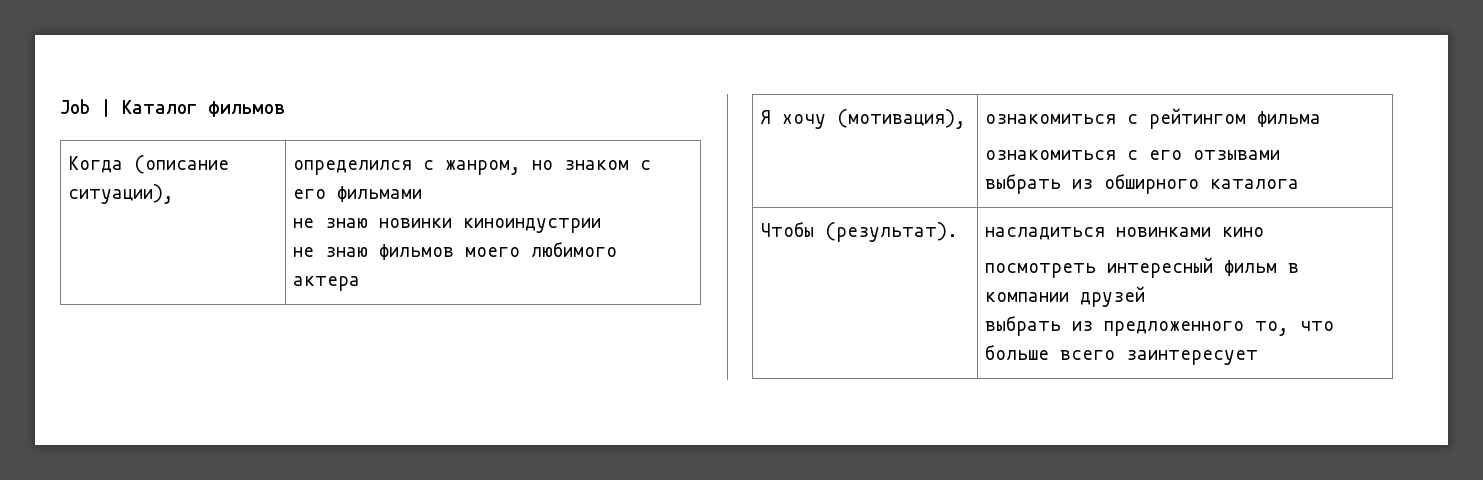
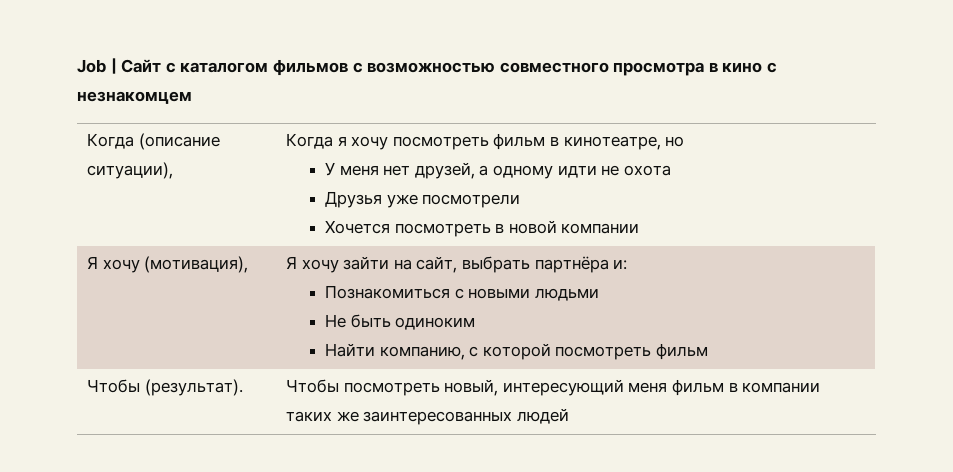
[122,100,285,117] [67,155,229,174] [67,184,174,204] [292,160,651,175] [292,186,422,202] [292,218,601,233] [292,242,617,260] [292,276,360,291] [759,109,966,129] [984,108,1321,129] [984,150,1280,160] [984,174,1299,194] [759,222,958,242] [984,227,1264,240] [984,257,1299,278] [984,286,1145,307] [984,316,1334,336] [984,345,1258,365] Каталог фильмов // Когда (описание ситуации), | определился с жанром, но знаком с его фильмами // не знаю новинки киноиндустрии // не знаю фильмов моего любимого актера // Я хочу (мотивация), | ознакомиться с рейтингом фильма // ознакомиться с его отзывами // выбрать из обширного каталога // Чтобы (результат). | насладиться новинками кино // посмотреть интересный фильм в компании друзей // выбрать из предложенного то, что больше всего заинтересует -> [121,59,778,76] [77,91,192,104] [87,133,220,150] [87,162,174,179] [286,133,685,150] [324,162,671,179] [324,191,521,208] [324,220,640,237] [87,256,249,273] [286,256,628,273] [324,285,599,301] [324,314,476,330] [324,343,708,360] [87,379,243,396] [286,379,821,396] [286,408,569,425] Сайт с каталогом фильмов с возможностью совместного просмотра в кино с незнакомцем // Когда (описание ситуации), | Когда я хочу посмотреть фильм в кинотеатре, но // У меня нет друзей, а одному идти не охота // Друзья уже посмотрели // Хочется посмотреть в новой компании // Я хочу (мотивация), | Я хочу зайти на сайт, выбрать партнёра и: // Познакомиться с новыми людьми // Не быть одиноким // Найти компанию, с которой посмотреть фильм // Чтобы (результат). | Чтобы посмотреть новый, интересующий меня фильм в компании таких же заинтересованных людей

